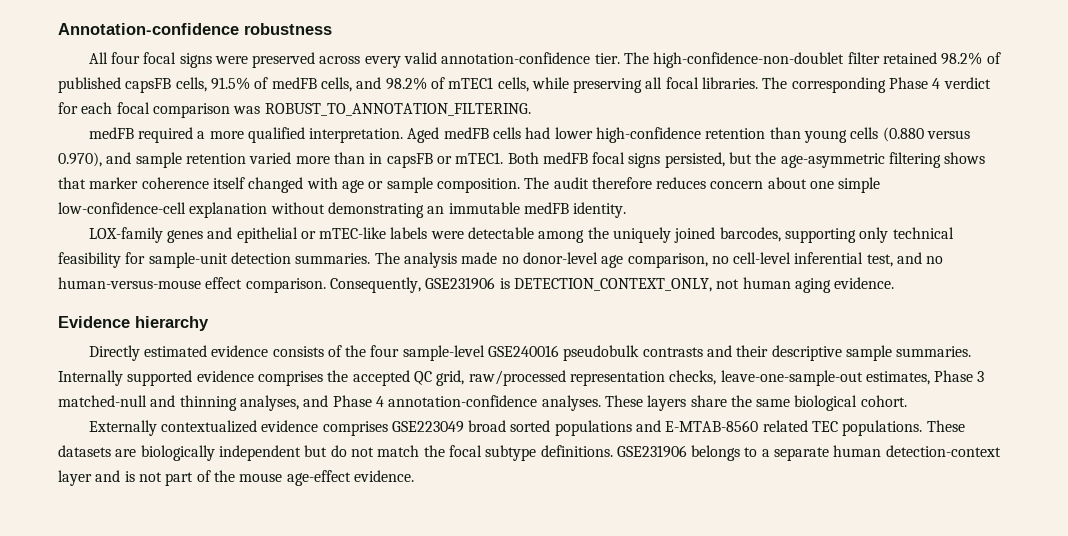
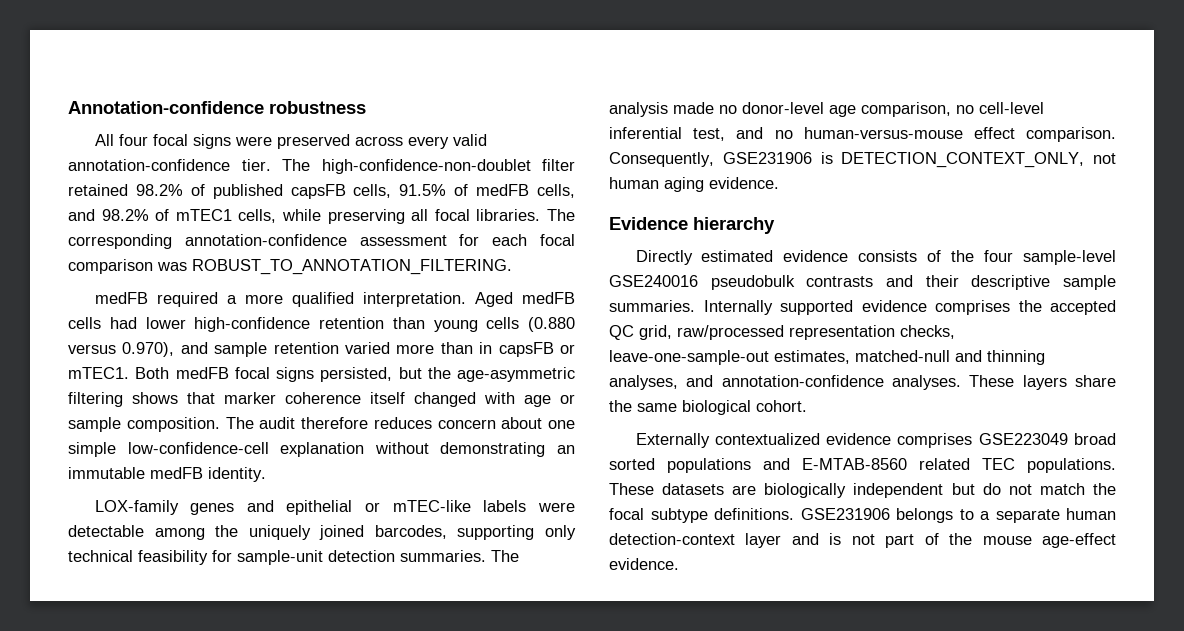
[889,77,991,89] Phase 4 verdict -> [184,234,447,246] annotation-confidence assessment
[934,370,985,382] Phase 3 -> (850, 357) none
[332,395,384,407] Phase 4 -> (714, 381) none

